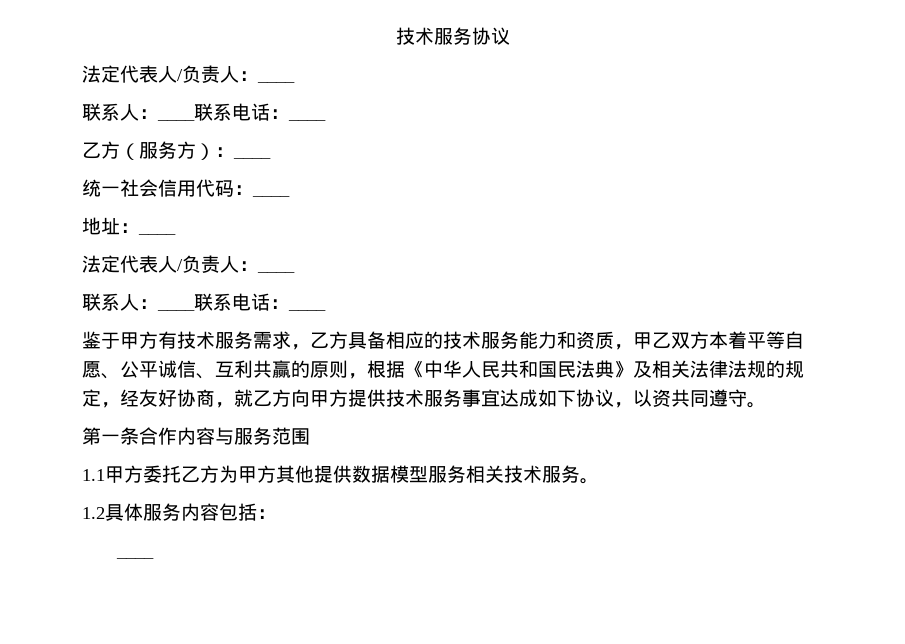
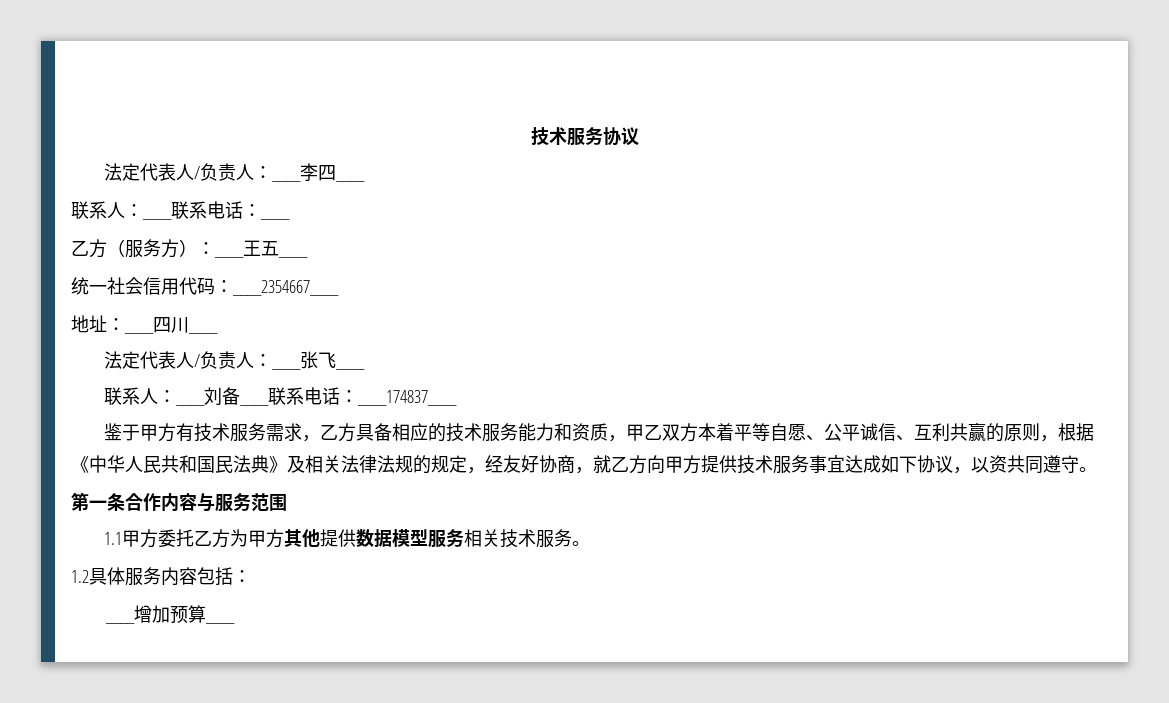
(295, 82) none -> [300,163,366,182] 李四____
(271, 158) none -> [243,240,308,258] 王五____
[252,195,290,197] ____ -> [232,280,339,296] ____2354667____
[82,255,258,273] [257,271,295,273] [82,293,158,311] [157,293,289,311] [288,309,326,311] // 法定代表人/负责人：____ // 联系人：____联系电话：____ -> [153,317,218,334] [104,351,273,369] [271,351,366,370] [104,387,177,405] [175,387,458,406] 四川____ // 法定代表人/负责人：____张飞____ // 联系人：____刘备____联系电话：____174837____
(154, 558) none -> [134,605,236,624] 增加预算____

